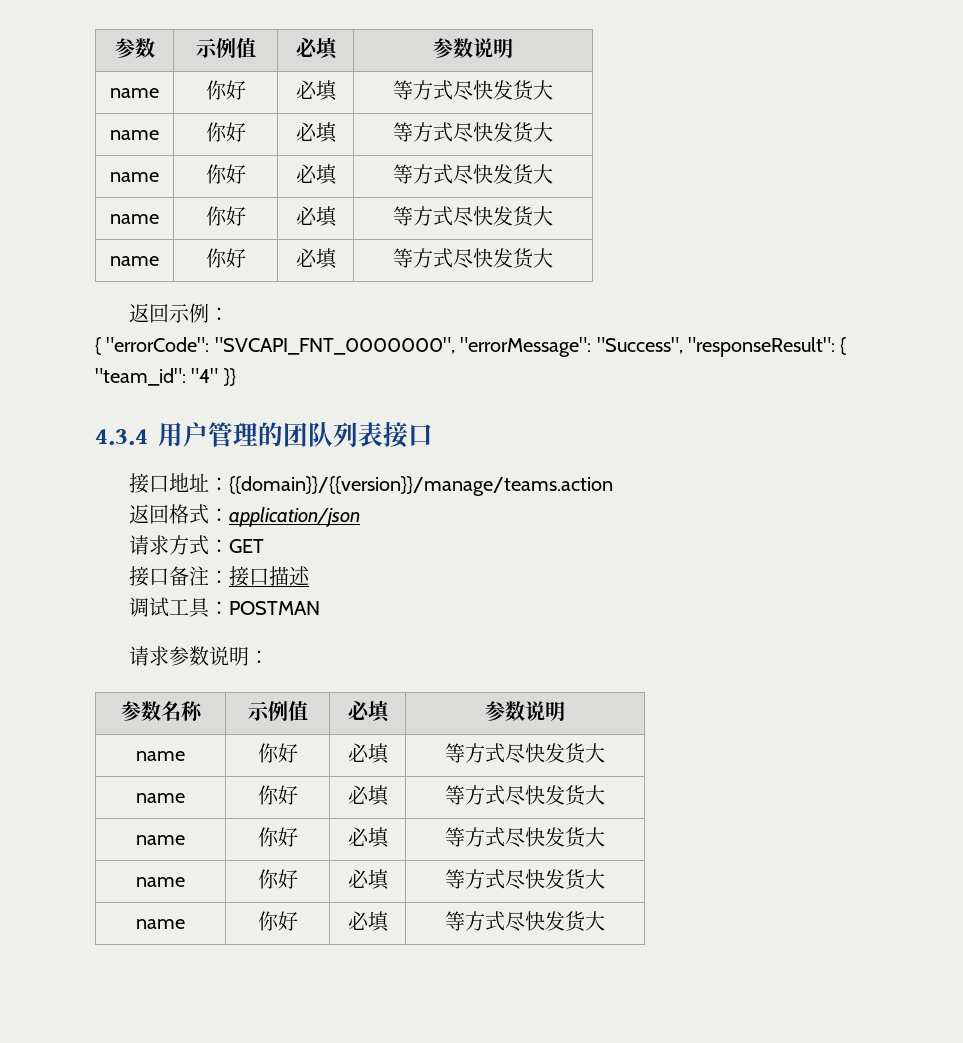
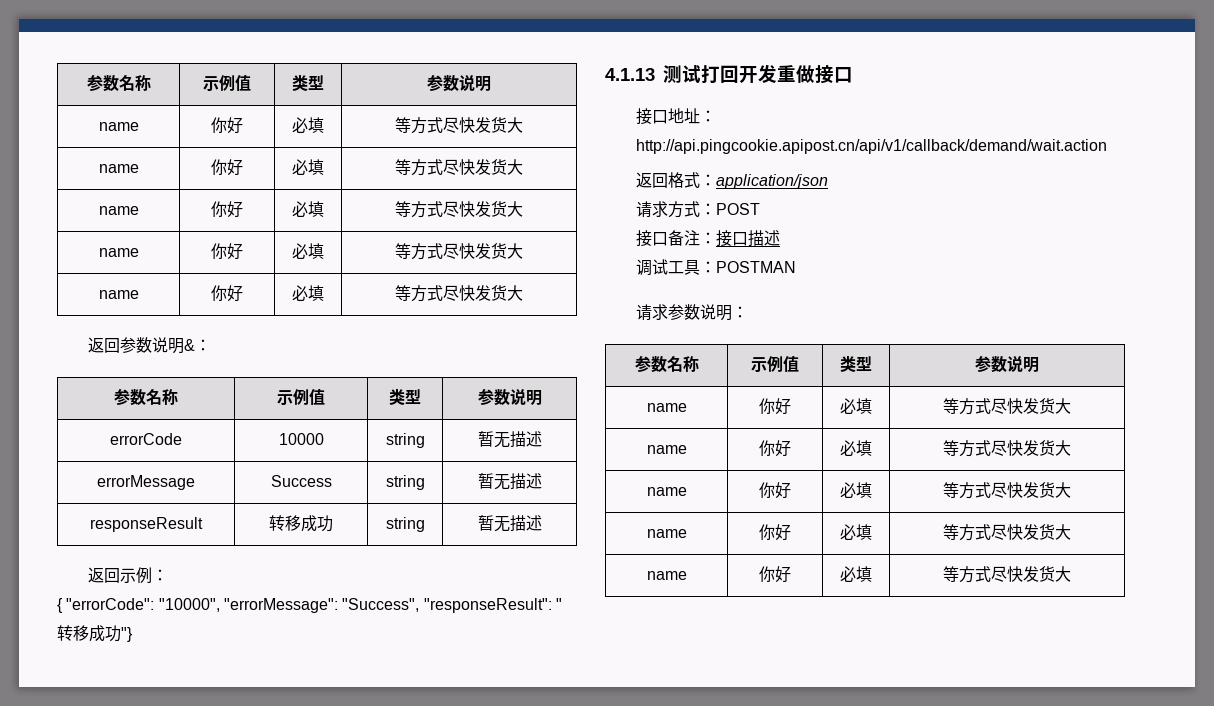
[114,38,155,58] [195,37,256,58] [295,37,339,60] 参数 | 示例值 | 必填 -> [86,75,151,92] [203,75,251,91] [292,75,324,91] 参数名称 | 示例值 | 类型
(553, 258) none -> [88,337,212,354] [114,389,178,406] [277,389,325,405] [389,389,421,405] [477,389,542,406] [110,433,182,445] [278,433,324,445] [385,433,425,448] [477,431,542,448] [97,475,195,490] [270,475,332,487] [385,475,425,490] [477,473,542,490] [90,517,203,532] [269,515,333,532] [385,517,425,532] [477,515,542,532] // 返回参数说明&： // 参数名称 | 示例值 | 类型 | 参数说明 // errorCode | 10000 | string | 暂无描述 // errorMessage | Success | string | 暂无描述 // responseResult | 转移成功 | string | 暂无描述
[214,337,455,355] "SVCAPI_FNT_0000000", -> [158,598,220,612] "10000",
[840,337,847,355] [95,368,236,386] [95,422,383,448] { "team_id": "4" }} // 4.3.4用户管理的团队列表 -> [555,598,562,610] [57,625,133,642] [605,64,815,84] "转移成功"} // 4.1.13测试打回开发重做
[228,476,613,496] {{domain}}/{{version}}/manage/teams.action -> [636,139,1108,154] http://api.pingcookie.apipost.cn/api/v1/callback/demand/wait.action
[228,539,264,553] GET -> [716,203,761,215] POST
[347,700,391,723] 必填 -> [840,356,872,372] 类型

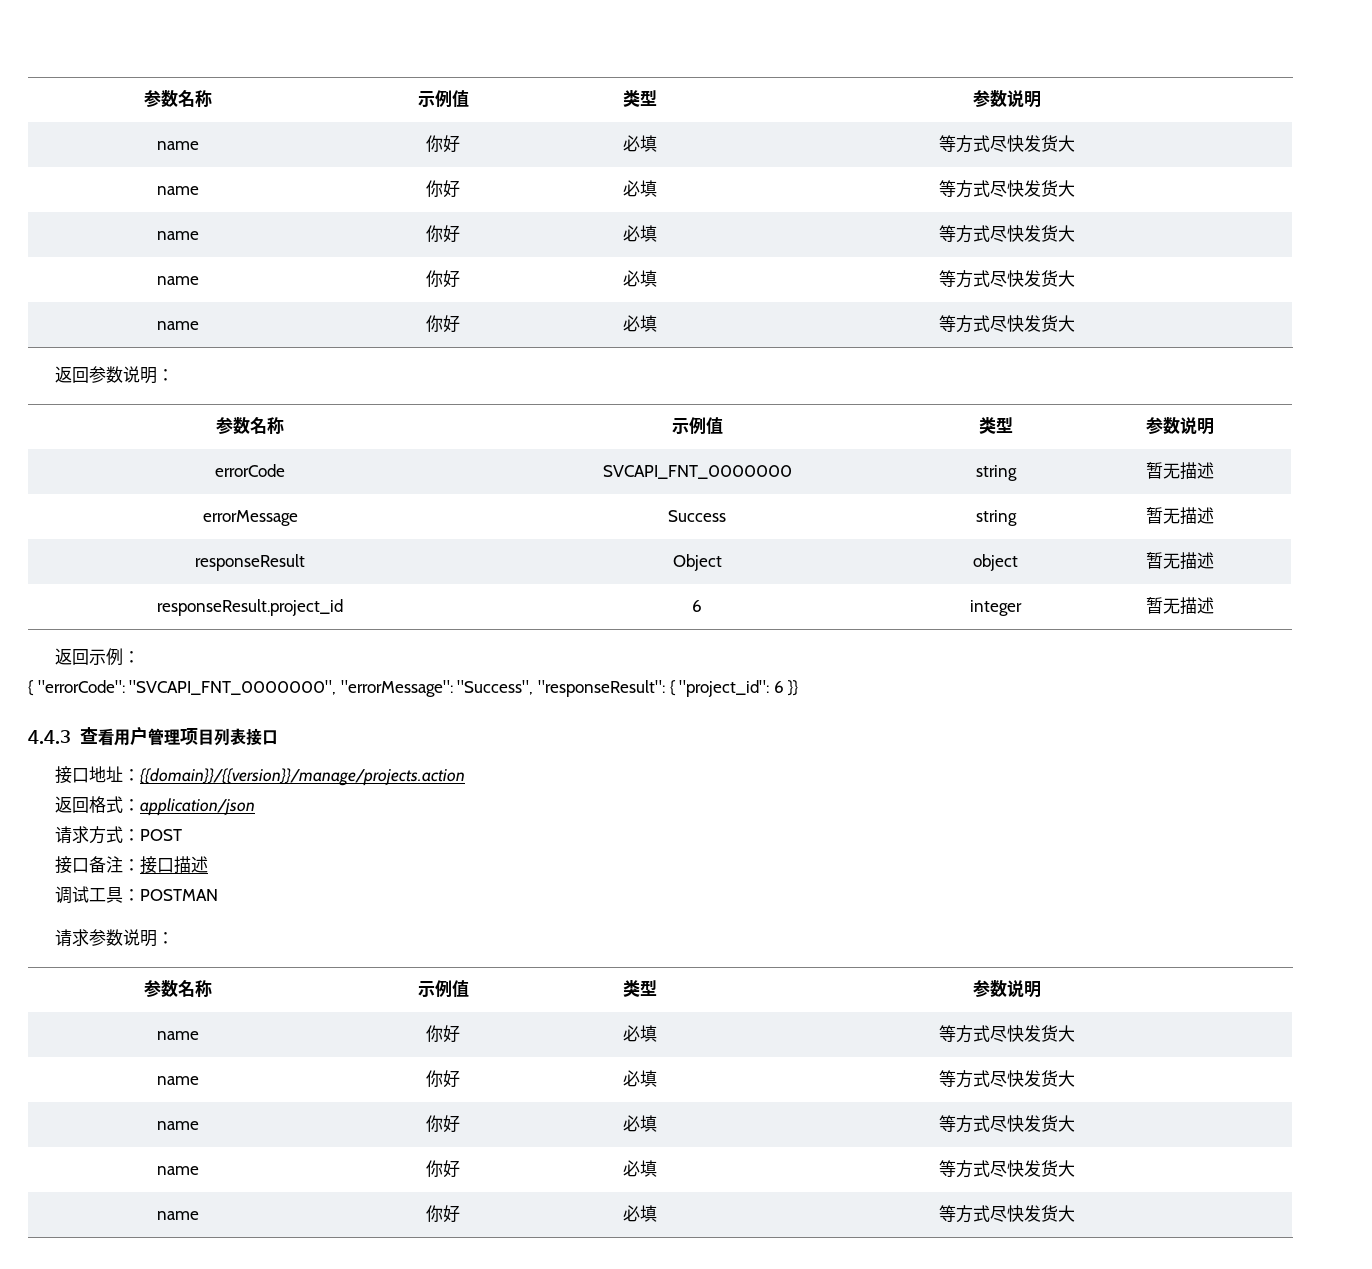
[184,339,196,351] & -> (158, 375) none
[278,433,324,445] 10000 -> [602,465,792,479] SVCAPI_FNT_0000000
[269,515,333,532] [385,517,425,532] 转移成功 | string -> [672,554,722,571] [973,554,1018,571] [1146,552,1214,570] [157,599,343,616] [692,600,702,612] [970,600,1022,616] Object | object | 暂无描述 // responseResult.project_id | 6 | integer
[158,598,220,612] "10000", -> [129,680,337,695] "SVCAPI_FNT_0000000",
[555,598,562,610] [57,625,133,642] [605,64,815,84] "转移成功"} // 4.1.13测试打回开发重做 -> [669,680,799,697] [28,726,246,746] { "project_id": 6 }} // 4.4.3查看用户管理项目列表
[636,139,1108,154] http://api.pingcookie.apipost.cn/api/v1/callback/demand/wait.action -> [140,768,466,786] {{domain}}/{{version}}/manage/projects.action

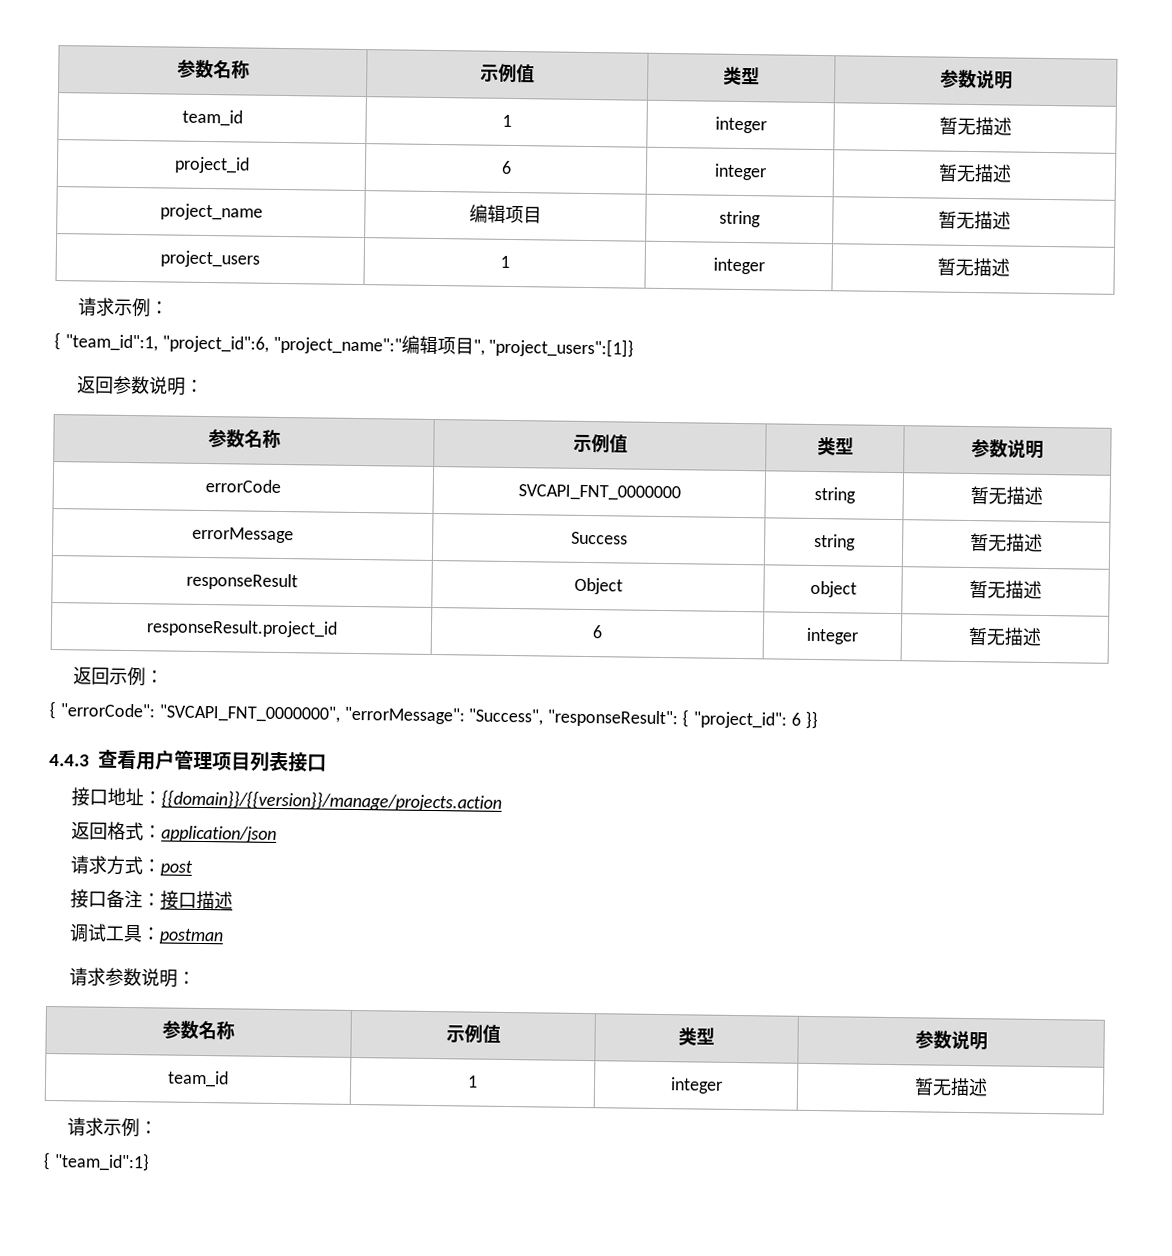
[144,90,212,108] [417,90,469,108] [623,90,657,107] [972,90,1041,108] [157,141,199,150] [426,135,460,153] [623,135,657,152] [938,135,1075,153] [157,186,199,195] [426,180,460,198] [623,180,657,197] [938,180,1075,198] [157,231,199,240] [426,225,460,243] [623,225,657,242] [938,225,1075,243] [157,276,199,285] [426,270,460,288] [623,270,657,287] [938,270,1075,288] [157,321,199,330] [426,315,460,333] [623,315,657,332] [938,315,1075,333] 参数名称 | 示例值 | 类型 | 参数说明 // name | 你好 | 必填 | 等方式尽快发货大 // name | 你好 | 必填 | 等方式尽快发货大 // name | 你好 | 必填 | 等方式尽快发货大 // name | 你好 | 必填 | 等方式尽快发货大 // name | 你好 | 必填 | 等方式尽快发货大 -> [176,59,250,80] [480,63,535,84] [723,66,760,85] [939,69,1013,90] [181,109,243,127] [501,114,512,127] [714,116,767,134] [938,116,1012,136] [173,156,250,174] [500,160,512,174] [713,163,767,181] [937,163,1012,183] [159,203,263,221] [469,204,542,224] [719,210,761,228] [937,210,1011,230] [160,250,260,268] [499,255,510,268] [712,257,765,275] [936,257,1010,277] [78,297,170,318] [54,332,635,358] 参数名称 | 示例值 | 类型 | 参数说明 // team_id | 1 | integer | 暂无描述 // project_id | 6 | integer | 暂无描述 // project_name | 编辑项目 | string | 暂无描述 // project_users | 1 | integer | 暂无描述 // 请求示例： // { "team_id":1, "project_id":6, "project_name":"编辑项目", "project_users":[1]}
[140,829,183,841] POST -> [160,860,194,876] post
[140,889,219,901] POSTMAN -> [159,928,225,945] postman
[157,1031,199,1040] [426,1025,460,1043] [623,1025,657,1042] [938,1025,1075,1043] [157,1076,199,1085] [426,1070,460,1088] [623,1070,657,1087] [938,1070,1075,1088] [157,1121,199,1130] [426,1115,460,1133] [623,1115,657,1132] [938,1115,1075,1133] [157,1166,199,1175] [426,1160,460,1178] [623,1160,657,1177] [938,1160,1075,1178] [157,1211,199,1220] [426,1205,460,1223] [623,1205,657,1222] [938,1205,1075,1223] name | 你好 | 必填 | 等方式尽快发货大 // name | 你好 | 必填 | 等方式尽快发货大 // name | 你好 | 必填 | 等方式尽快发货大 // name | 你好 | 必填 | 等方式尽快发货大 // name | 你好 | 必填 | 等方式尽快发货大 -> [167,1070,229,1088] [467,1075,479,1088] [669,1077,723,1094] [913,1077,988,1097] [67,1117,159,1138] [43,1151,150,1172] team_id | 1 | integer | 暂无描述 // 请求示例： // { "team_id":1}

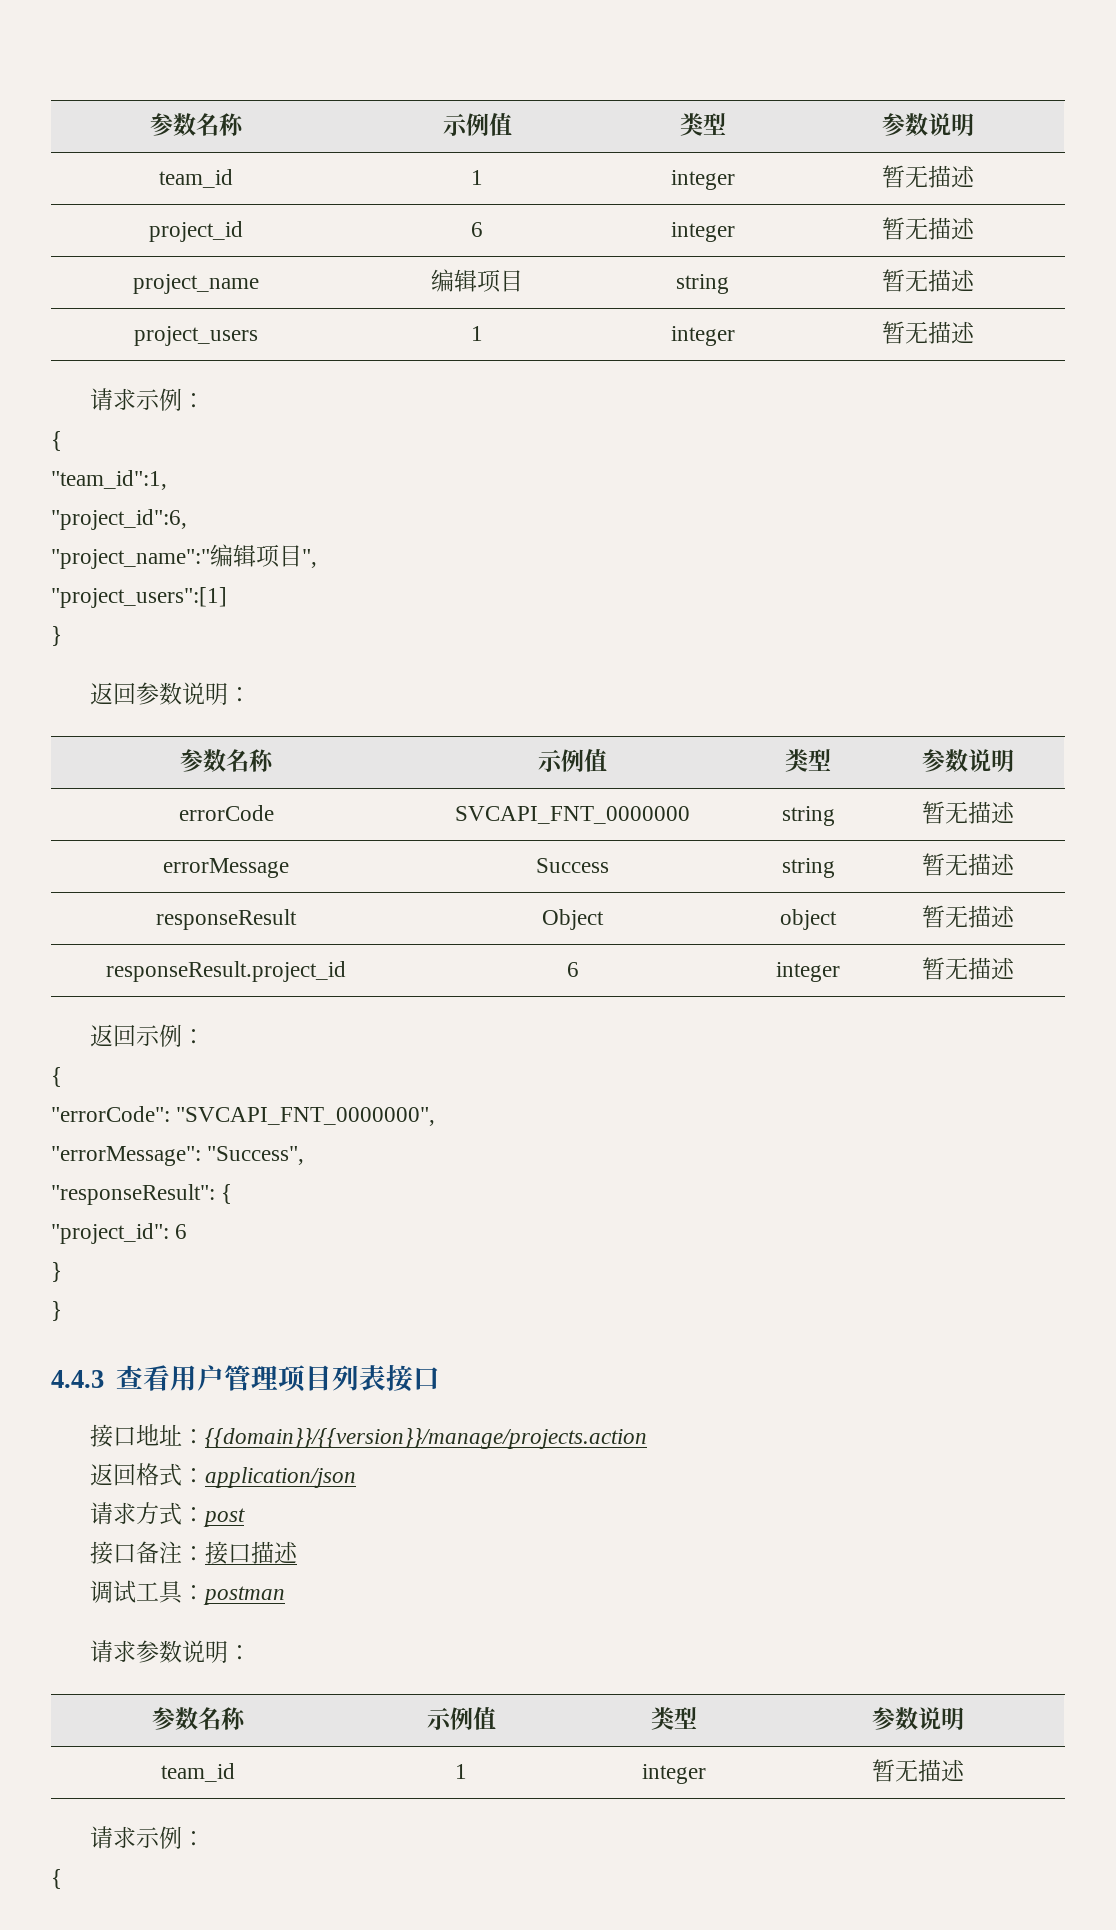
(61, 341) none -> (62, 441) //
(158, 343) none -> (167, 480) //
(269, 344) none -> (187, 519) //
[488,337,635,358] "project_users":[1]} -> [51,587,227,608] [51,626,62,646] // "project_users":[1] // }
(56, 710) none -> (62, 1077) //
(340, 713) none -> (436, 1116) //
(544, 717) none -> (305, 1155) //
(690, 718) none -> (233, 1194) //
[804,710,818,730] }} -> [51,1262,62,1282] [51,1301,62,1321] // } // }
[53,1152,150,1172] "team_id":1} -> (62, 1879) none

